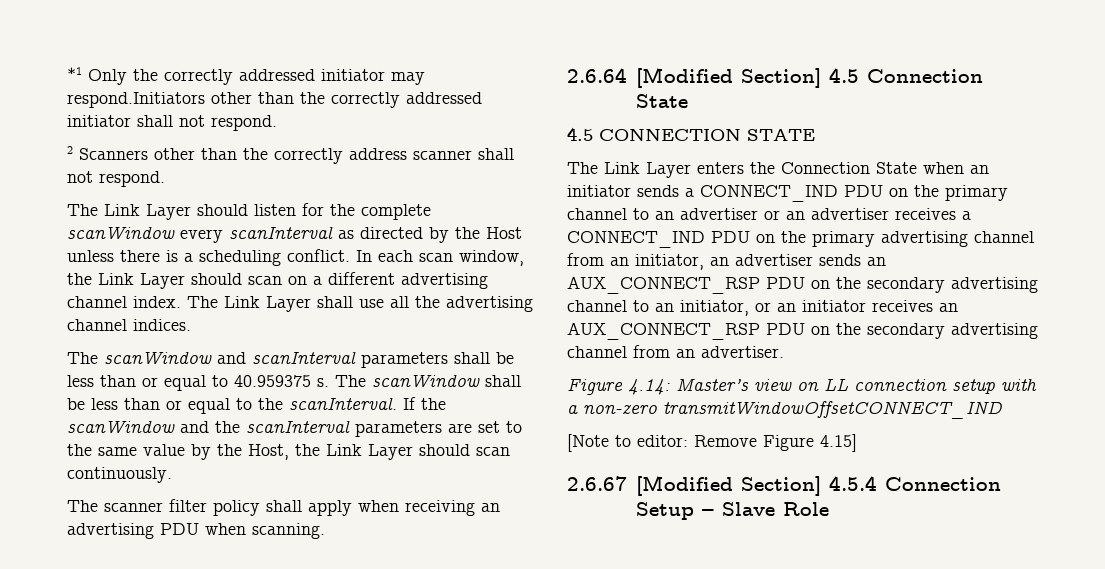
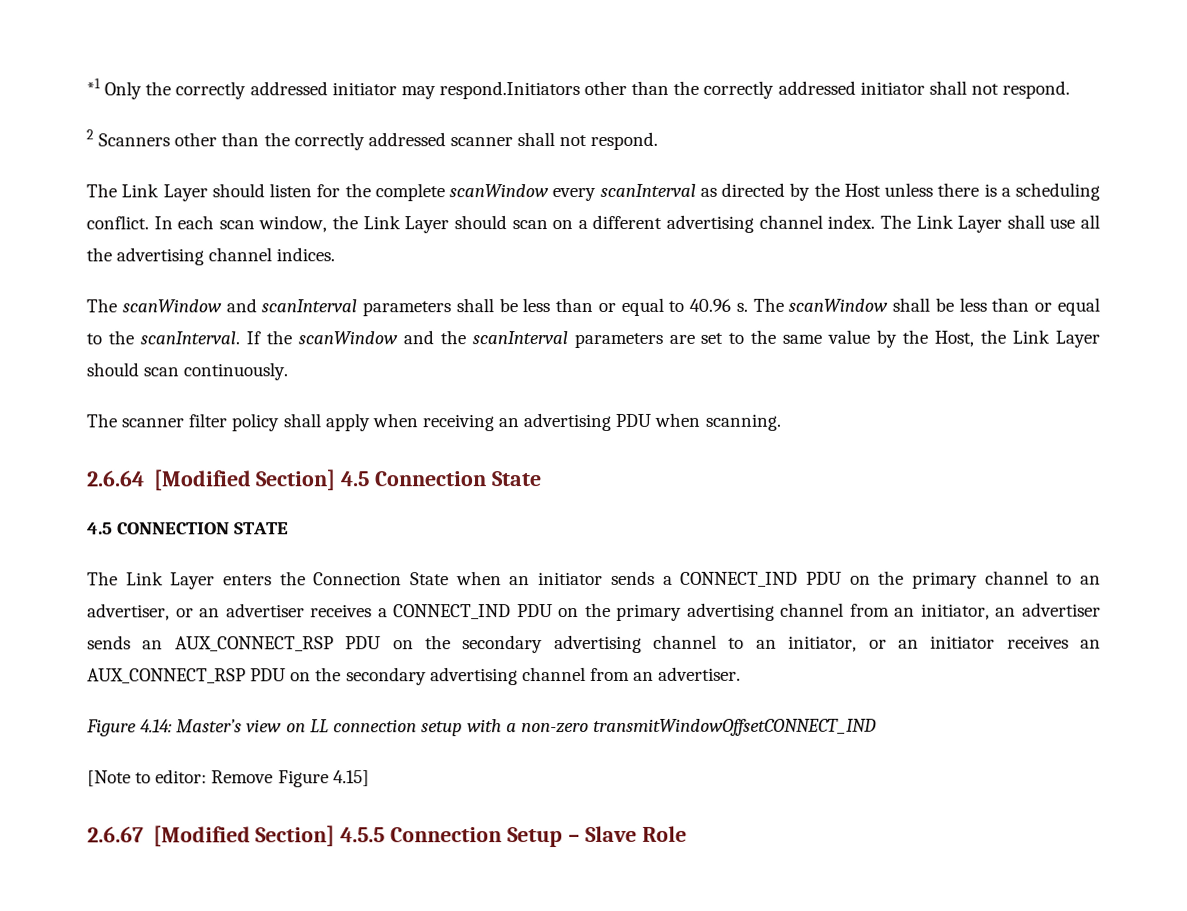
[349,148,407,160] address -> [367,132,446,147] addressed
[234,375,311,387] 40.959375 -> [689,298,732,312] 40.96
[680,208,758,220] advertiser -> [87,603,170,621] advertiser,
[828,476,877,491] 4.5.4 -> [340,827,386,843] 4.5.5

